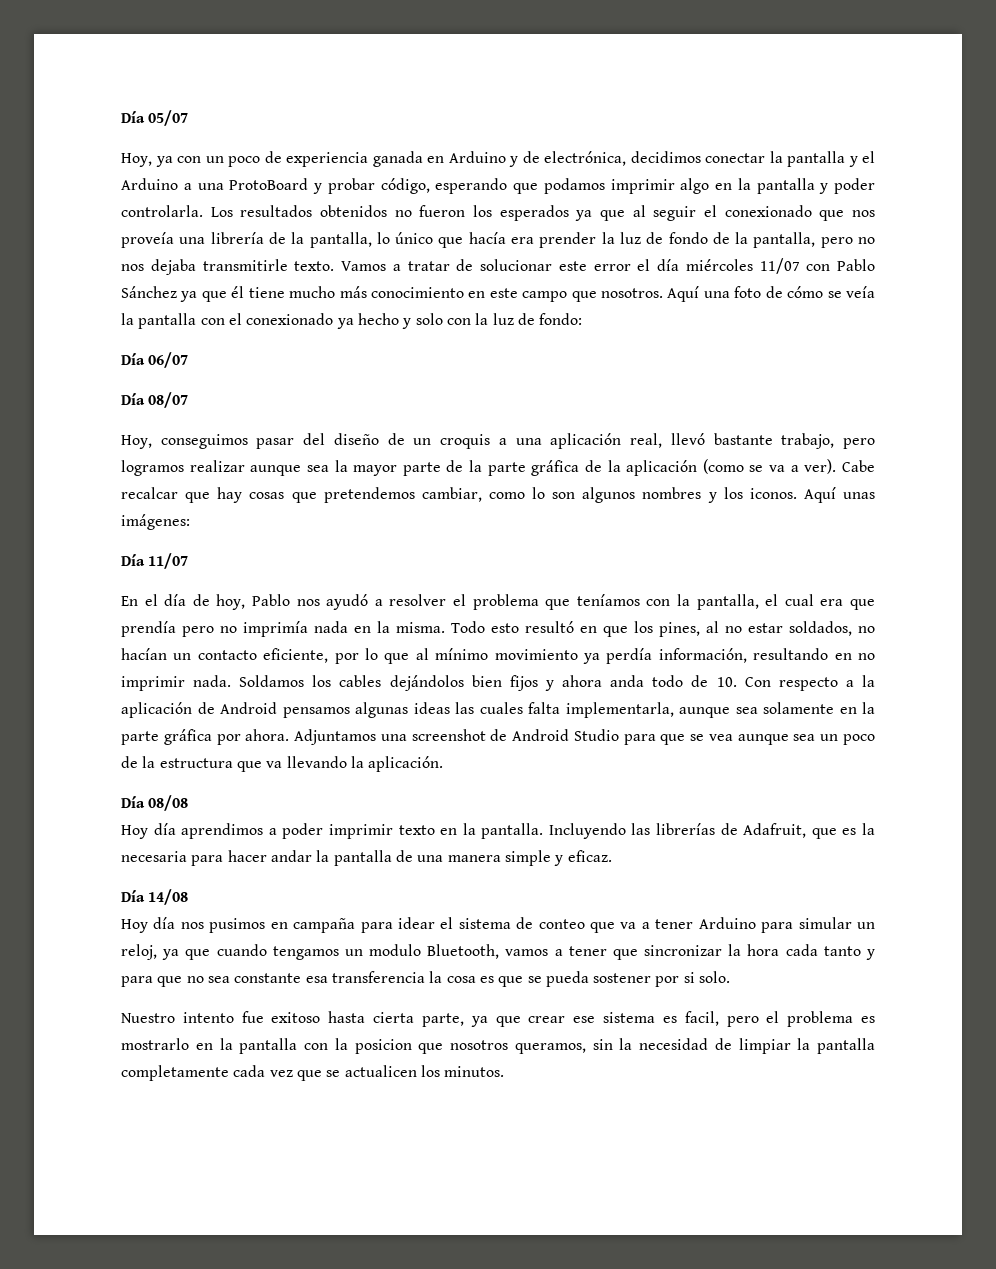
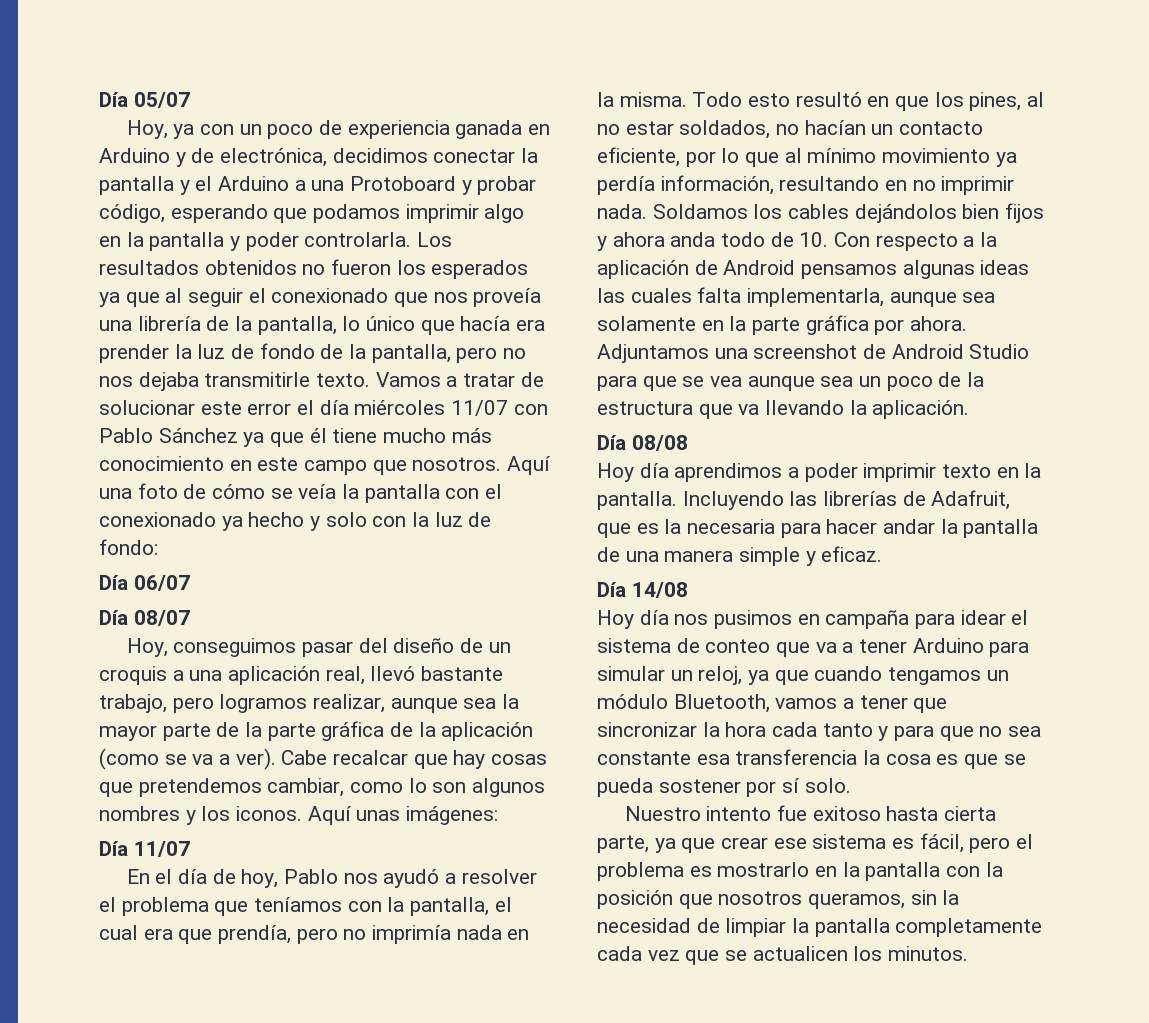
[229,178,309,190] ProtoBoard -> [350,176,457,191] Protoboard
[189,460,245,472] realizar -> [313,694,386,713] realizar,
[121,621,176,637] prendía -> [218,925,292,944] prendía,
[369,944,422,956] modulo -> [597,694,668,709] módulo
[683,972,695,983] si -> [782,778,801,793] sí
[684,1011,719,1026] facil, -> [919,833,964,853] fácil,
[354,1039,412,1054] posicion -> [597,890,673,909] posición

